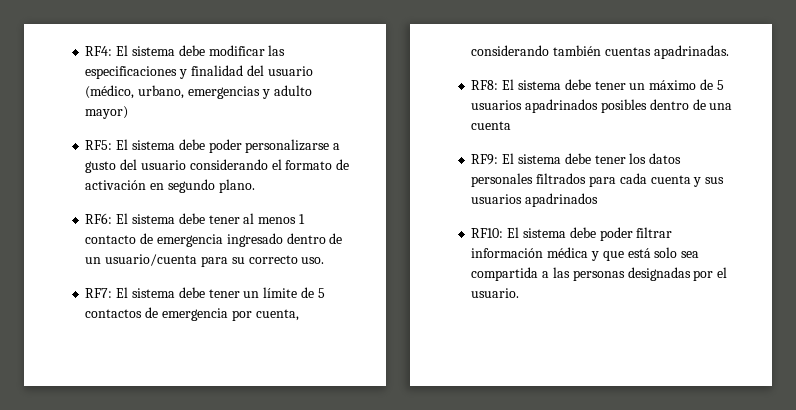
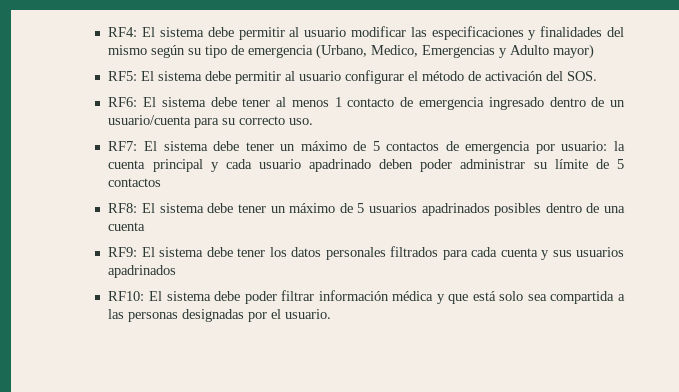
(205, 50) none -> [238,27,347,40] permitir al usuario
[190,65,313,76] [85,85,312,99] finalidad del usuario (médico, urbano, emergencias y adulto -> [540,26,624,37] [108,44,550,59] finalidades del mismo según su tipo de emergencia (Urbano, Medico, Emergencias y Adulto
[208,139,341,153] [85,159,350,173] [85,179,255,193] poder personalizarse a gusto del usuario considerando el formato de activación en segundo plano. -> [235,70,598,84] permitir al usuario configurar el método de activación del SOS.
[263,287,298,298] límite -> [300,141,347,151] máximo
[255,309,299,321] [471,45,729,59] cuenta, considerando también cuentas apadrinadas. -> [561,141,626,151] [108,159,624,172] [108,178,162,187] usuario: la cuenta principal y cada usuario apadrinado deben poder administrar su límite de 5 contactos

